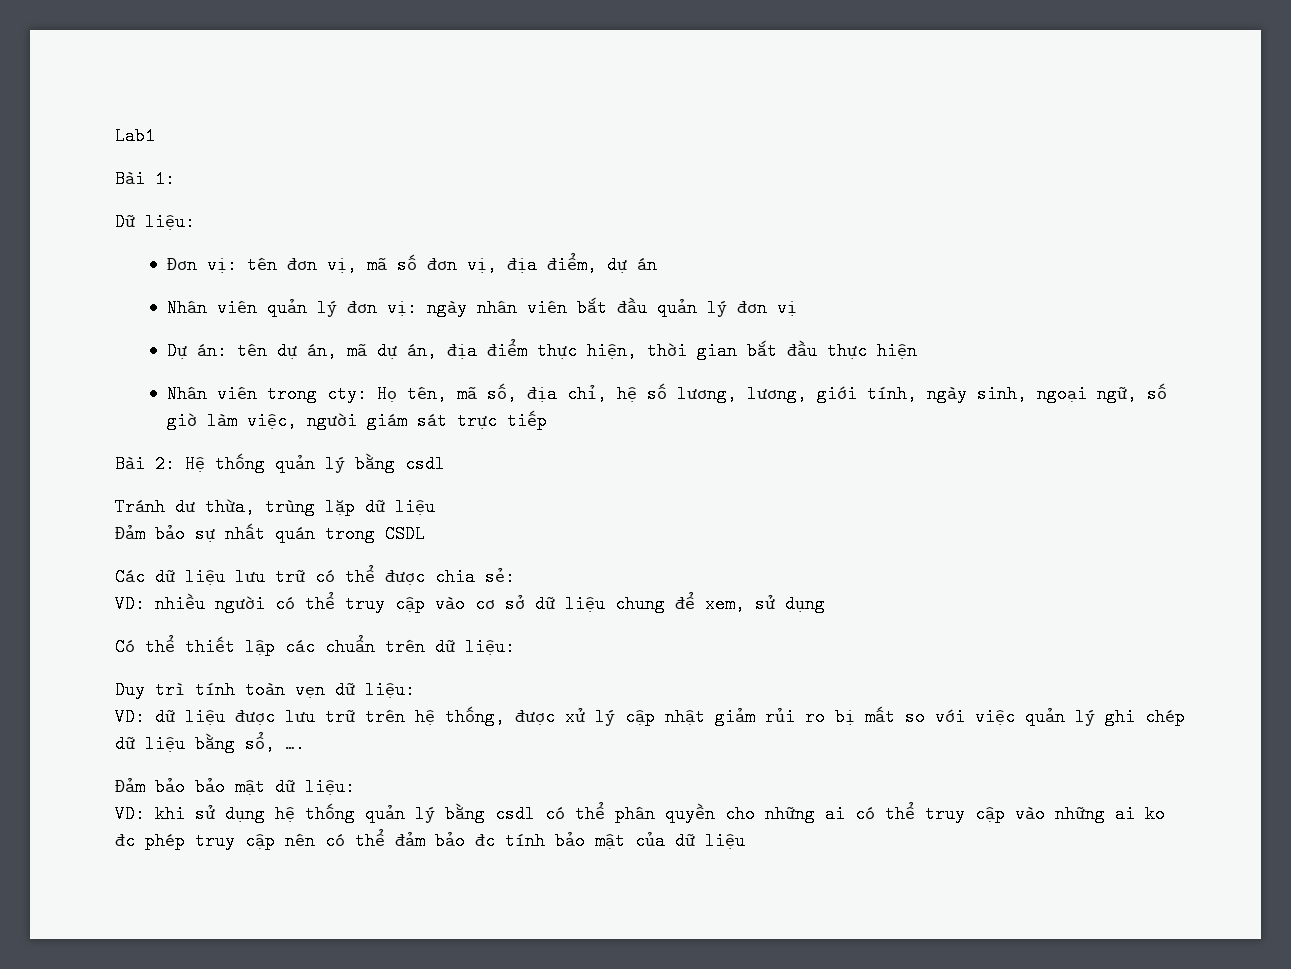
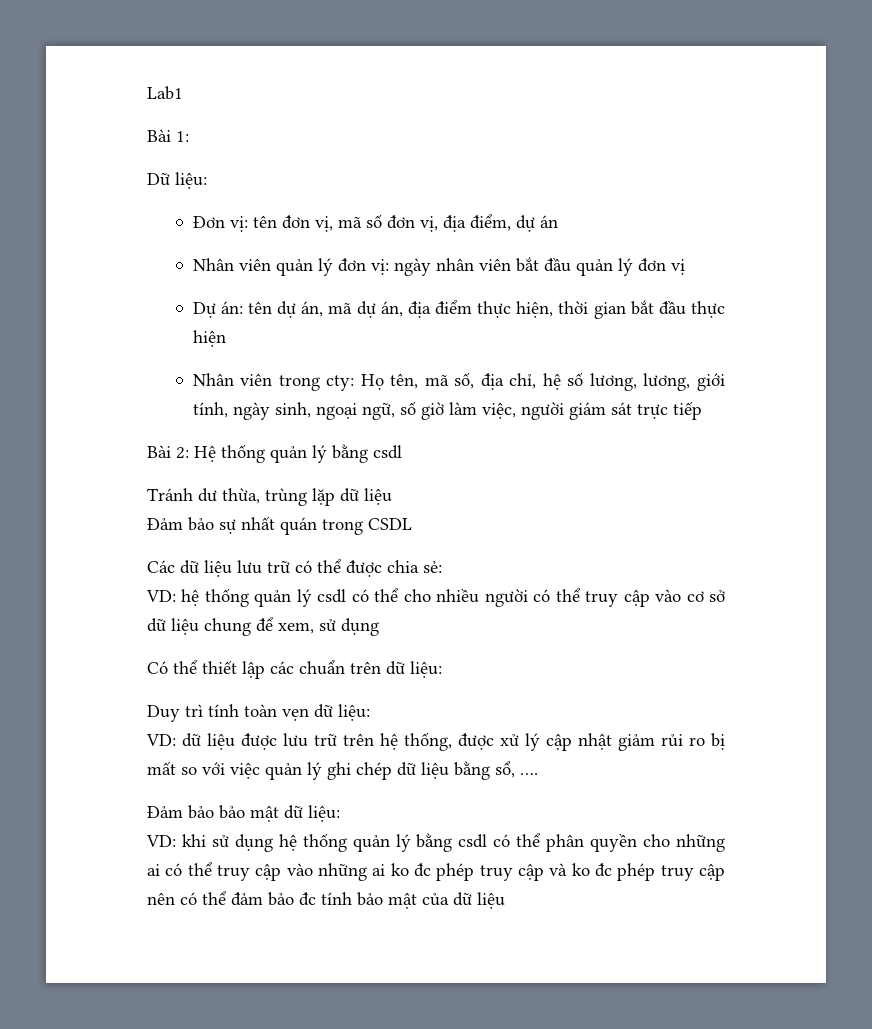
(145, 604) none -> [181,588,431,607] hệ thống quản lý csdl có thể cho
(275, 841) none -> [549,863,725,881] và ko đc phép truy cập

